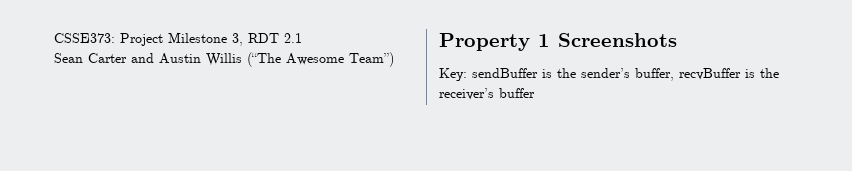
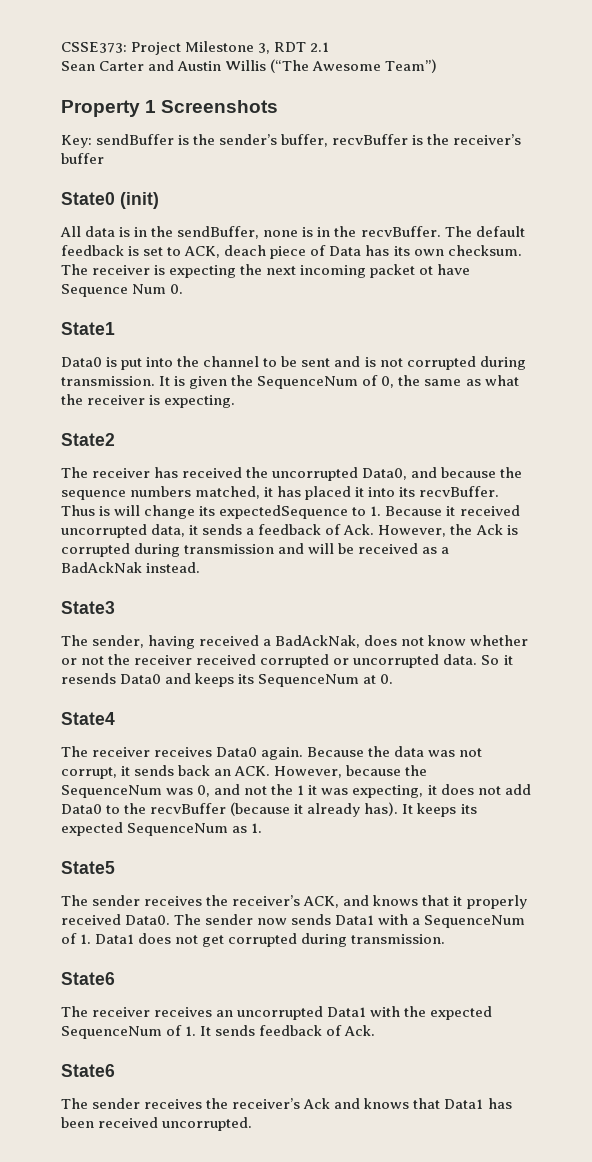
(535, 93) none -> [61,192,159,209] [60,226,525,239] [61,245,522,259] [61,264,471,278] [61,284,184,297] [61,322,115,335] [61,356,526,370] [61,375,519,389] [61,394,236,408] [61,433,115,446] [61,467,523,481] [61,486,500,500] [61,505,520,519] [61,524,518,538] [61,543,450,557] [61,562,201,573] [61,601,115,614] [61,635,529,649] [61,654,513,668] [61,673,394,687] [61,712,115,725] [61,746,483,760] [61,765,428,779] [61,784,531,798] [61,802,477,817] [61,822,263,836] [61,861,115,874] [61,895,527,909] [61,914,526,928] [61,933,446,947] [61,972,115,985] [61,1006,493,1020] [61,1025,376,1039] [61,1064,115,1077] [61,1098,512,1109] [61,1117,253,1131] // State0 (init) // All data is in the sendBuffer, none is in the recvBuffer. The default feedback is set to ACK, deach piece of Data has its own checksum. The receiver is expecting the next incoming packet ot have Sequence Num 0. // State1 // Data0 is put into the channel to be sent and is not corrupted during transmission. It is given the SequenceNum of 0, the same as what the receiver is expecting. // State2 // The receiver has received the uncorrupted Data0, and because the sequence numbers matched, it has placed it into its recvBuffer. Thus is will change its expectedSequence to 1. Because it received uncorrupted data, it sends a feedback of Ack. However, the Ack is corrupted during transmission and will be received as a BadAckNak instead. // State3 // The sender, having received a BadAckNak, does not know whether or not the receiver received corrupted or uncorrupted data. So it resends Data0 and keeps its SequenceNum at 0. // State4 // The receiver receives Data0 again. Because the data was not corrupt, it sends back an ACK. However, because the SequenceNum was 0, and not the 1 it was expecting, it does not add Data0 to the recvBuffer (because it already has). It keeps its expected SequenceNum as 1. // State5 // The sender receives the receiver’s ACK, and knows that it properly received Data0. The sender now sends Data1 with a SequenceNum of 1. Data1 does not get corrupted during transmission. // State6 // The receiver receives an uncorrupted Data1 with the expected SequenceNum of 1. It sends feedback of Ack. // State6 // The sender receives the receiver’s Ack and knows that Data1 has been received uncorrupted.

